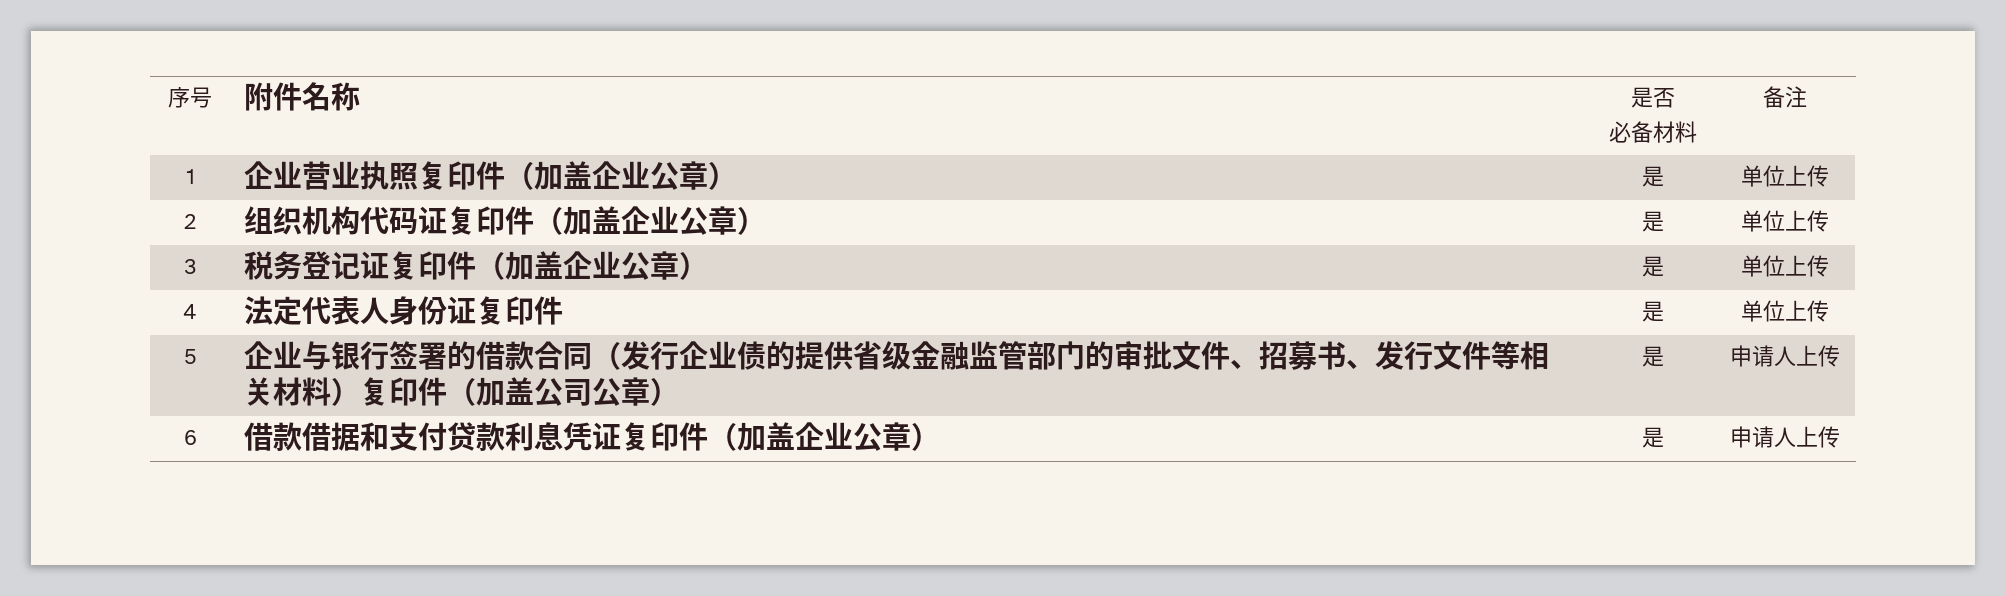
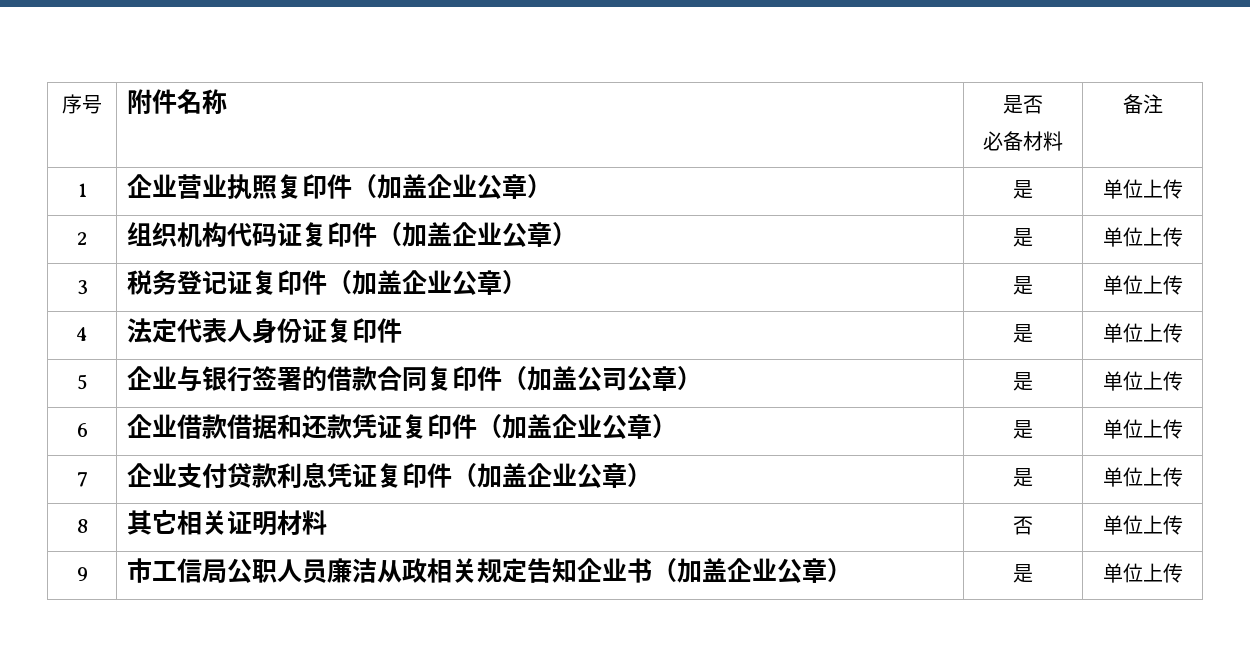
[592,341,1550,370] [244,377,361,406] （发行企业债的提供省级金融监管部门的审批文件、招募书、发行文件等相关材料） -> (428, 379) none
[1729,345,1796,367] 申请人 -> [1102,371,1143,391] 单位
(197, 437) none -> [127,414,178,438] 企业
(390, 436) none -> [302,414,678,439] [1013,420,1033,439] [1102,419,1183,439] [76,472,88,487] [127,463,178,487] 还款凭证复印件（加盖企业公章） | 是 | 单位上传 // 7 | 企业
[1729,426,1840,448] 申请人上传 -> [1102,467,1183,487] [76,519,88,533] [127,510,328,536] [1013,516,1033,535] [1102,515,1183,535] [76,567,88,581] [127,558,853,583] [1013,564,1033,583] [1102,563,1183,583] 单位上传 // 8 | 其它相关证明材料 | 否 | 单位上传 // 9 | 市工信局公职人员廉洁从政相关规定告知企业书（加盖企业公章） | 是 | 单位上传

